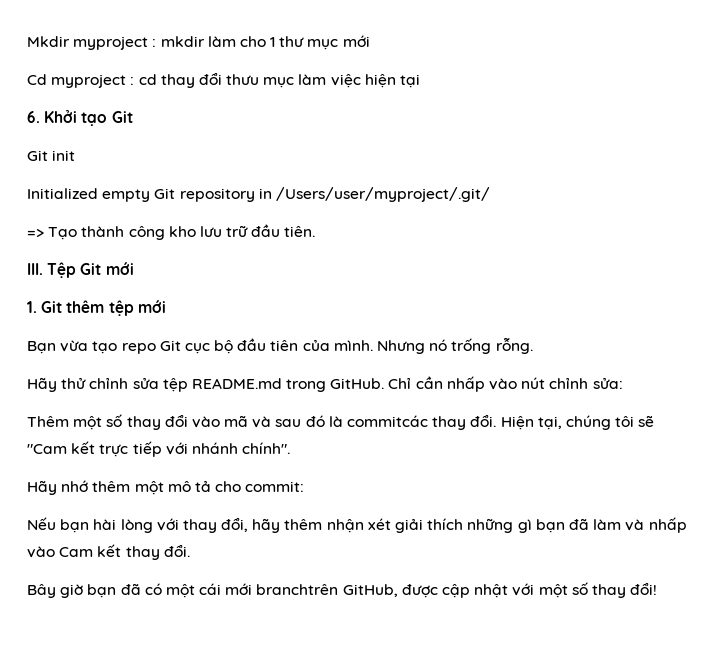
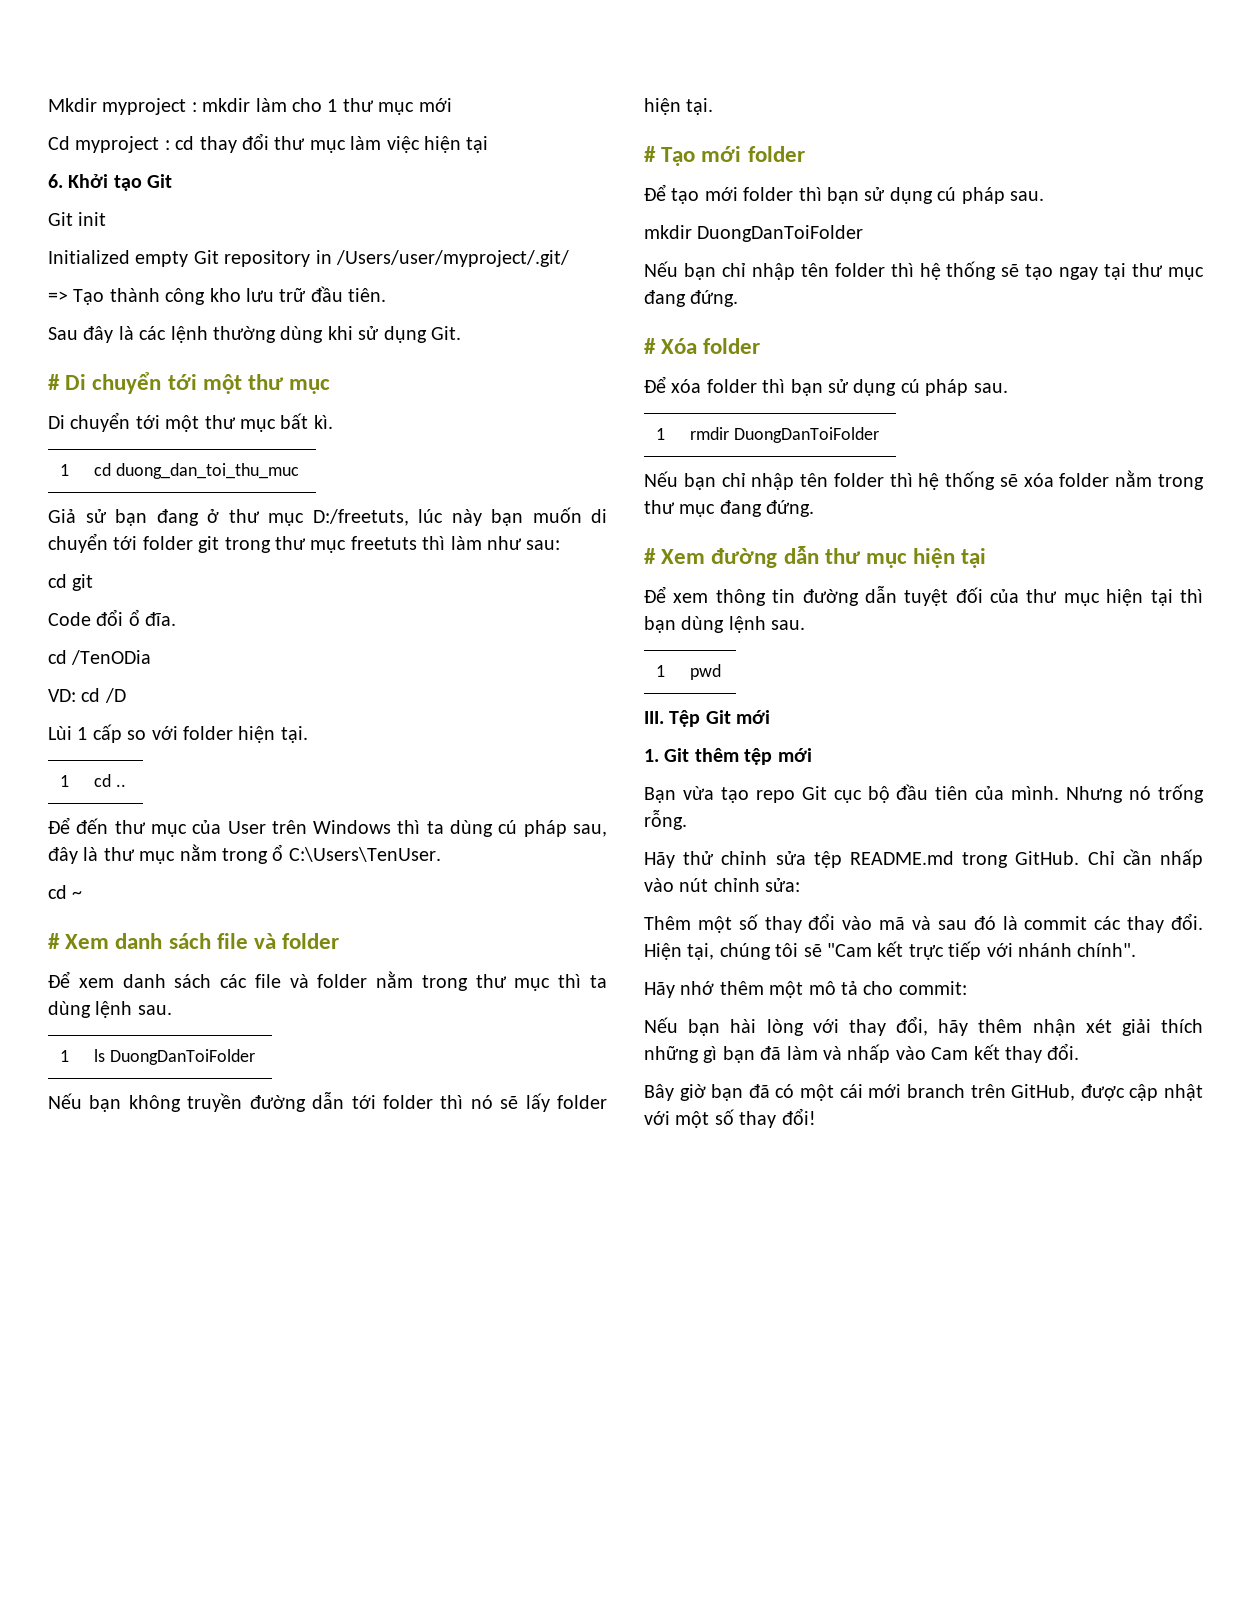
[226,74,260,85] thưu -> [274,136,306,150] thư
(316, 231) none -> [48,326,461,343] [48,372,331,394] [48,412,333,432] [60,464,70,476] [94,463,300,479] [48,507,607,526] [48,533,561,553] [48,574,94,591] [48,609,177,626] [48,650,152,665] [48,688,126,703] [48,724,308,743] [60,775,70,787] [94,774,127,787] [48,817,607,837] [48,844,441,864] [48,885,83,899] [48,933,340,949] [48,971,608,991] [48,1001,172,1018] [60,1050,70,1062] [94,1049,256,1065] [48,1092,608,1112] [644,98,714,115] [644,146,805,166] [644,184,1044,204] [644,225,864,242] [644,261,1204,280] [644,290,739,307] [644,338,761,354] [644,376,1008,396] [656,428,666,440] [690,427,880,443] [644,470,1204,490] [644,500,815,517] [644,546,987,568] [644,586,1203,606] [644,616,806,633] [656,665,666,677] [690,664,722,680] // Sau đây là các lệnh thường dùng khi sử dụng Git. // # Di chuyển tới một thư mục // Di chuyển tới một thư mục bất kì. // 1 | cd duong_dan_toi_thu_muc // Giả sử bạn đang ở thư mục D:/freetuts, lúc này bạn muốn di chuyển tới folder git trong thư mục freetuts thì làm như sau: // cd git // Code đổi ổ đĩa. // cd /TenODia // VD: cd /D // Lùi 1 cấp so với folder hiện tại. // 1 | cd .. // Để đến thư mục của User trên Windows thì ta dùng cú pháp sau, đây là thư mục nằm trong ổ C:\Users\TenUser. // cd ~ // # Xem danh sách file và folder // Để xem danh sách các file và folder nằm trong thư mục thì ta dùng lệnh sau. // 1 | ls DuongDanToiFolder // Nếu bạn không truyền đường dẫn tới folder thì nó sẽ lấy folder hiện tại. // # Tạo mới folder // Để tạo mới folder thì bạn sử dụng cú pháp sau. // mkdir DuongDanToiFolder // Nếu bạn chỉ nhập tên folder thì hệ thống sẽ tạo ngay tại thư mục đang đứng. // # Xóa folder // Để xóa folder thì bạn sử dụng cú pháp sau. // 1 | rmdir DuongDanToiFolder // Nếu bạn chỉ nhập tên folder thì hệ thống sẽ xóa folder nằm trong thư mục đang đứng. // # Xem đường dẫn thư mục hiện tại // Để xem thông tin đường dẫn tuyệt đối của thư mục hiện tại thì bạn dùng lệnh sau. // 1 | pwd
[347,415,429,427] commitcác -> [1024,916,1122,930] commit các
[256,584,339,595] branchtrên -> [906,1084,1006,1098] branch trên

